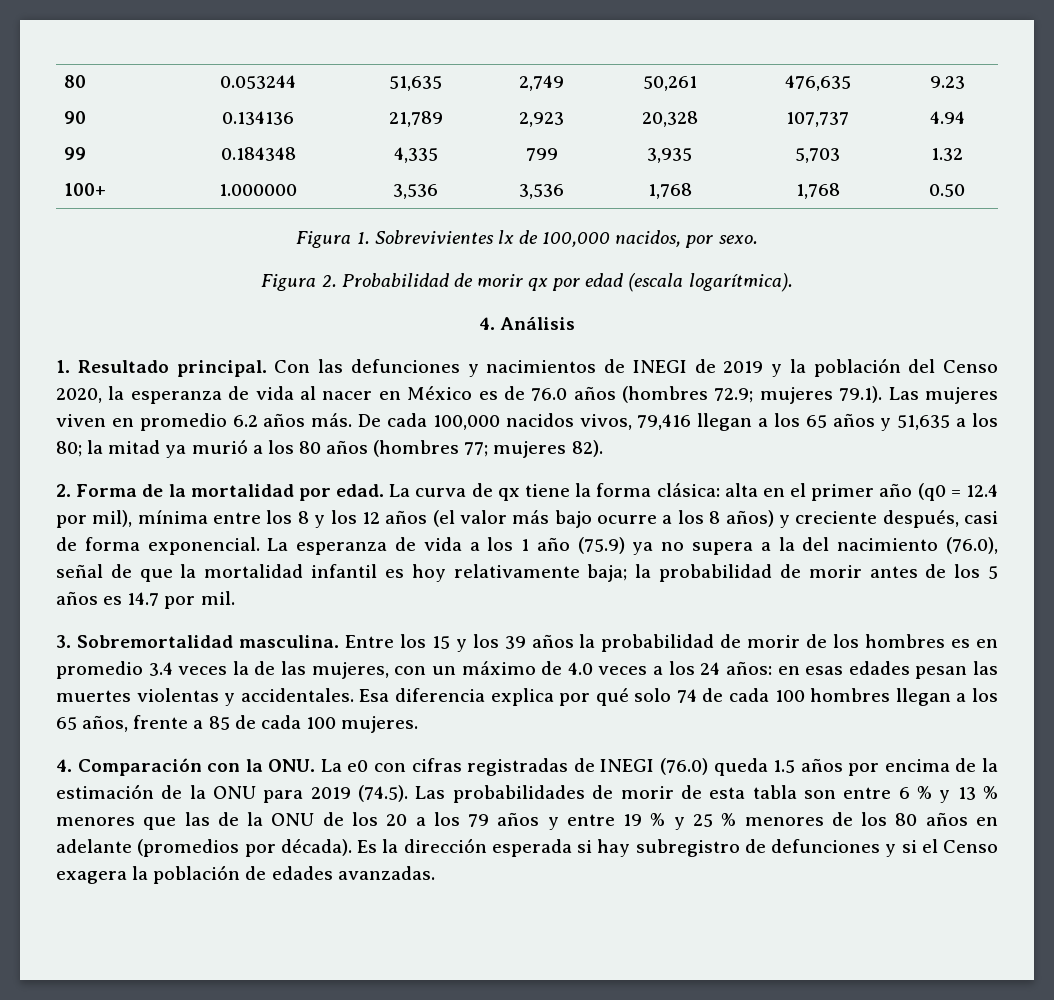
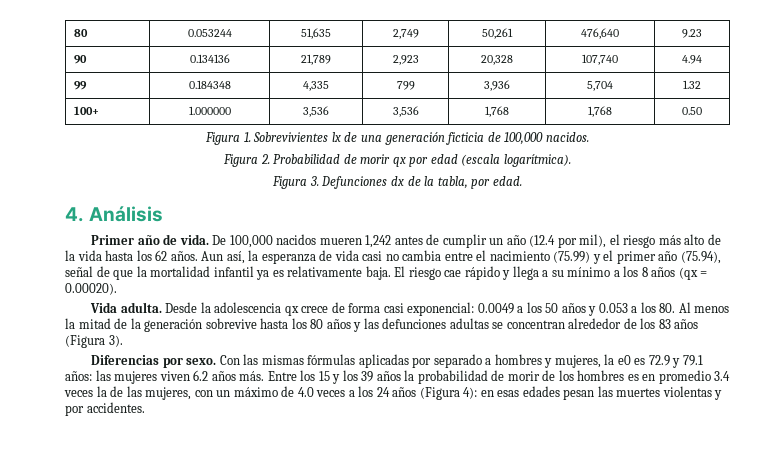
[784,75,851,91] 476,635 -> [581,28,619,39] 476,640
[786,112,849,127] 107,737 -> [582,54,618,65] 107,740
[647,148,692,163] [795,148,840,163] 3,935 | 5,703 -> [484,80,510,91] [587,81,613,91] 3,936 | 5,704
[542,230,758,248] 100,000 nacidos, por sexo. -> [360,132,589,145] una generación ficticia de 100,000 nacidos.
[478,316,576,330] [56,358,998,377] [56,386,999,404] [56,413,999,431] [56,439,603,458] [56,483,998,501] [56,510,999,528] [56,537,998,555] 4. Análisis // 1. Resultado principal. Con las defunciones y nacimientos de INEGI de 2019 y la población del Censo 2020, la esperanza de vida al nacer en México es de 76.0 años (hombres 72.9; mujeres 79.1). Las mujeres viven en promedio 6.2 años más. De cada 100,000 nacidos vivos, 79,416 llegan a los 65 años y 51,635 a los 80; la mitad ya murió a los 80 años (hombres 77; mujeres 82). // 2. Forma de la mortalidad por edad. La curva de qx tiene la forma clásica: alta en el primer año (q0 = 12.4 por mil), mínima entre los 8 y los 12 años (el valor más bajo ocurre a los 8 años) y creciente después, casi de forma exponencial. La esperanza de vida a los 1 año (75.9) ya no supera a la del nacimiento (76.0), -> [272,176,522,189] [65,206,164,222] [91,234,721,248] [65,250,721,264] Figura 3. Defunciones dx de la tabla, por edad. // 4. Análisis // Primer año de vida. De 100,000 nacidos mueren 1,242 antes de cumplir un año (12.4 por mil), el riesgo más alto de la vida hasta los 62 años. Aun así, la esperanza de vida casi no cambia entre el nacimiento (75.99) y el primer año (75.94),
[384,564,999,582] [56,591,235,609] [56,635,339,648] es hoy relativamente baja; la probabilidad de morir antes de los 5 años es 14.7 por mil. // 3. Sobremortalidad masculina. -> [256,266,708,280] [65,283,117,295] [90,302,730,316] [65,318,699,332] [65,335,123,348] [91,354,703,368] [65,370,265,384] ya es relativamente baja. El riesgo cae rápido y llega a su mínimo a los 8 años (qx = 0.00020). // Vida adulta. Desde la adolescencia qx crece de forma casi exponencial: 0.0049 a los 50 años y 0.053 a los 80. Al menos la mitad de la generación sobrevive hasta los 80 años y las defunciones adultas se concentran alrededor de los 83 años (Figura 3). // Diferencias por sexo. Con las mismas fórmulas aplicadas por separado a hombres y mujeres, la e0 es 72.9 y 79.1 años: las mujeres viven 6.2 años más.
[725,661,772,675] años: -> [392,387,478,400] años (Figura 4):
[240,688,999,706] [56,715,419,733] [56,758,998,776] [56,784,999,803] [56,812,998,830] [56,838,998,857] [56,865,435,884] accidentales. Esa diferencia explica por qué solo 74 de cada 100 hombres llegan a los 65 años, frente a 85 de cada 100 mujeres. // 4. Comparación con la ONU. La e0 con cifras registradas de INEGI (76.0) queda 1.5 años por encima de la estimación de la ONU para 2019 (74.5). Las probabilidades de morir de esta tabla son entre 6 % y 13 % menores que las de la ONU de los 20 a los 79 años y entre 19 % y 25 % menores de los 80 años en adelante (promedios por década). Es la dirección esperada si hay subregistro de defunciones y si el Censo exagera la población de edades avanzadas. -> [65,402,145,416] por accidentes.

